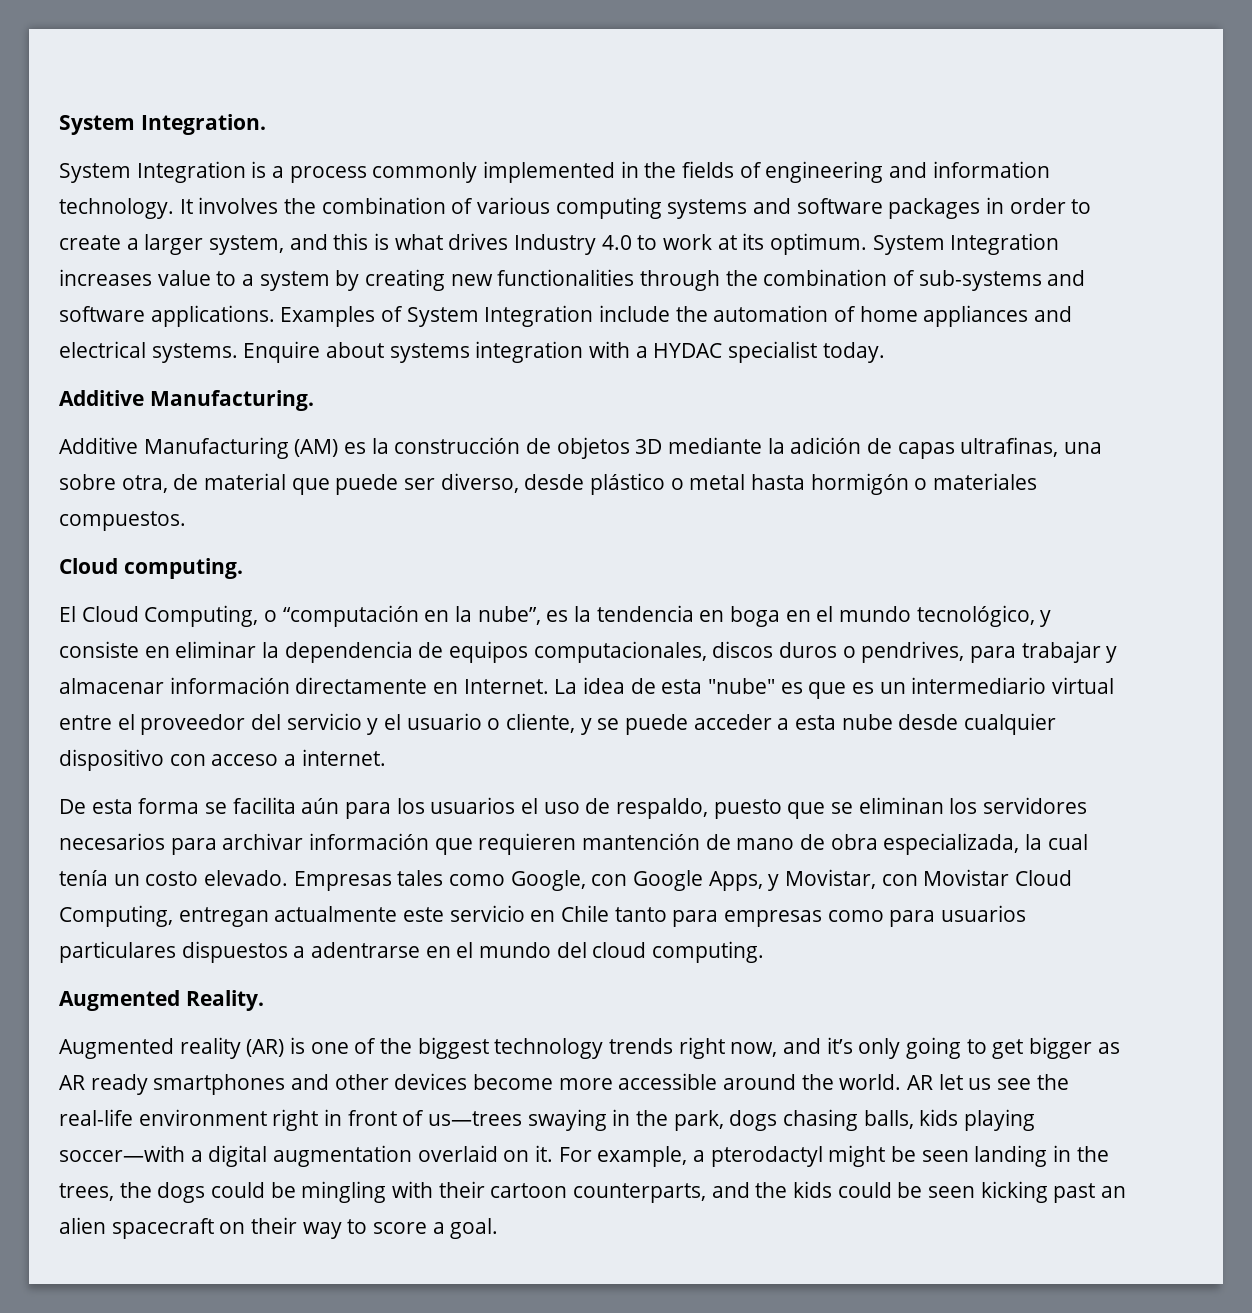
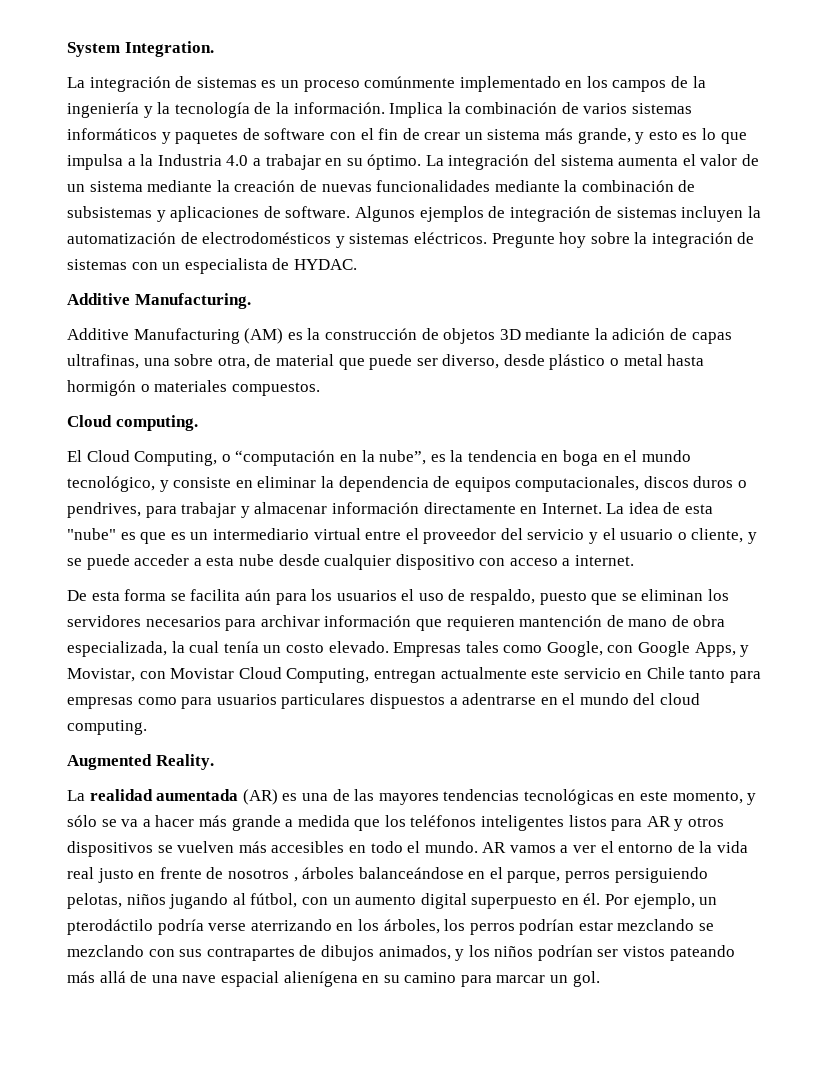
[59,161,1050,183] [59,197,1092,219] [59,233,1060,255] [59,269,1086,291] [59,305,1073,327] [59,341,885,363] System Integration is a process commonly implemented in the fields of engineering and information technology. It involves the combination of various computing systems and software packages in order to create a larger system, and this is what drives Industry 4.0 to work at its optimum. System Integration increases value to a system by creating new functionalities through the combination of sub-systems and software applications. Examples of System Integration include the automation of home appliances and electrical systems. Enquire about systems integration with a HYDAC specialist today. -> [67,76,706,92] [67,102,693,118] [67,128,747,144] [67,154,760,170] [67,180,696,192] [67,206,762,222] [67,232,755,248] [67,258,357,274] La integración de sistemas es un proceso comúnmente implementado en los campos de la ingeniería y la tecnología de la información. Implica la combinación de varios sistemas informáticos y paquetes de software con el fin de crear un sistema más grande, y esto es lo que impulsa a la Industria 4.0 a trabajar en su óptimo. La integración del sistema aumenta el valor de un sistema mediante la creación de nuevas funcionalidades mediante la combinación de subsistemas y aplicaciones de software. Algunos ejemplos de integración de sistemas incluyen la automatización de electrodomésticos y sistemas eléctricos. Pregunte hoy sobre la integración de sistemas con un especialista de HYDAC.
[59,1037,1120,1059] [59,1073,1069,1095] [59,1109,1036,1131] [59,1145,1109,1167] [59,1181,1127,1203] [59,1217,499,1239] Augmented reality (AR) is one of the biggest technology trends right now, and it’s only going to get bigger as AR ready smartphones and other devices become more accessible around the world. AR let us see the real-life environment right in front of us—trees swaying in the park, dogs chasing balls, kids playing soccer—with a digital augmentation overlaid on it. For example, a pterodactyl might be seen landing in the trees, the dogs could be mingling with their cartoon counterparts, and the kids could be seen kicking past an alien spacecraft on their way to score a goal. -> [67,789,757,805] [67,815,725,831] [67,841,749,857] [67,867,708,883] [67,893,718,909] [67,919,715,935] [67,945,735,961] [67,971,600,987] La realidad aumentada (AR) es una de las mayores tendencias tecnológicas en este momento, y sólo se va a hacer más grande a medida que los teléfonos inteligentes listos para AR y otros dispositivos se vuelven más accesibles en todo el mundo. AR vamos a ver el entorno de la vida real justo en frente de nosotros , árboles balanceándose en el parque, perros persiguiendo pelotas, niños jugando al fútbol, con un aumento digital superpuesto en él. Por ejemplo, un pterodáctilo podría verse aterrizando en los árboles, los perros podrían estar mezclando se mezclando con sus contrapartes de dibujos animados, y los niños podrían ser vistos pateando más allá de una nave espacial alienígena en su camino para marcar un gol.

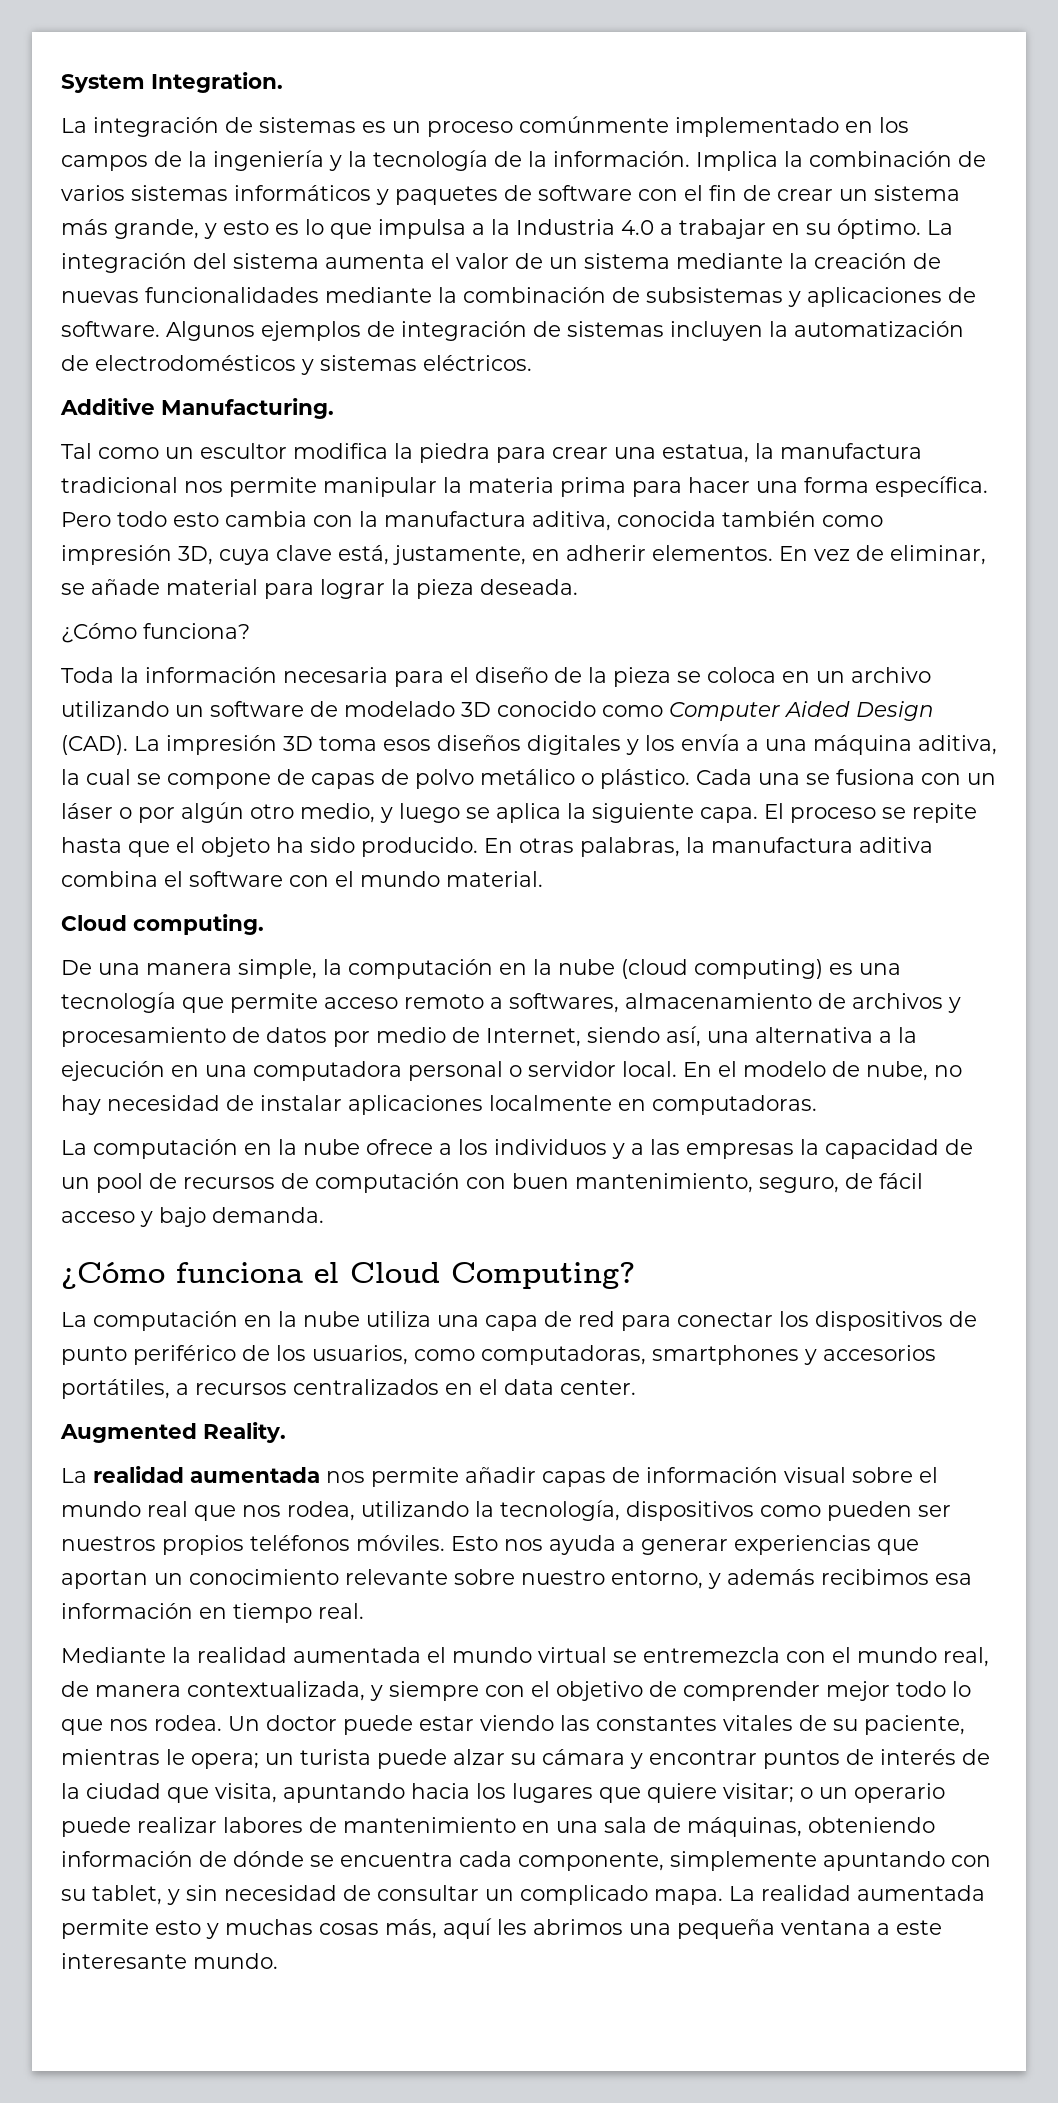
[491,232,755,248] [67,258,357,274] [67,293,251,309] [67,328,732,344] [67,354,705,370] [67,380,320,396] [67,415,198,431] [67,450,691,466] [67,476,748,492] [67,502,714,518] [67,528,758,544] [67,554,635,570] [67,589,730,605] [67,615,726,631] [67,641,750,657] [67,667,762,683] [67,693,701,709] [67,720,147,735] Pregunte hoy sobre la integración de sistemas con un especialista de HYDAC. // Additive Manufacturing. // Additive Manufacturing (AM) es la construcción de objetos 3D mediante la adición de capas ultrafinas, una sobre otra, de material que puede ser diverso, desde plástico o metal hasta hormigón o materiales compuestos. // Cloud computing. // El Cloud Computing, o “computación en la nube”, es la tendencia en boga en el mundo tecnológico, y consiste en eliminar la dependencia de equipos computacionales, discos duros o pendrives, para trabajar y almacenar información directamente en Internet. La idea de esta "nube" es que es un intermediario virtual entre el proveedor del servicio y el usuario o cliente, y se puede acceder a esta nube desde cualquier dispositivo con acceso a internet. // De esta forma se facilita aún para los usuarios el uso de respaldo, puesto que se eliminan los servidores necesarios para archivar información que requieren mantención de mano de obra especializada, la cual tenía un costo elevado. Empresas tales como Google, con Google Apps, y Movistar, con Movistar Cloud Computing, entregan actualmente este servicio en Chile tanto para empresas como para usuarios particulares dispuestos a adentrarse en el mundo del cloud computing. -> [60,398,334,419] [61,443,922,463] [61,476,988,497] [61,511,883,531] [61,545,986,565] [61,579,578,599] [61,623,250,643] [61,667,931,687] [61,701,934,721] [61,734,997,755] [61,769,996,789] [61,802,977,823] [61,837,933,857] [61,871,543,887] [61,914,264,935] [61,959,901,979] [61,992,961,1013] [61,1026,917,1047] [61,1061,962,1081] [61,1095,817,1115] [61,1139,973,1159] [61,1173,923,1193] [61,1207,324,1227] [61,1262,635,1289] [61,1311,977,1331] [61,1345,936,1365] [61,1379,636,1399] // Additive Manufacturing. // Tal como un escultor modifica la piedra para crear una estatua, la manufactura tradicional nos permite manipular la materia prima para hacer una forma específica. Pero todo esto cambia con la manufactura aditiva, conocida también como impresión 3D, cuya clave está, justamente, en adherir elementos. En vez de eliminar, se añade material para lograr la pieza deseada. // ¿Cómo funciona? // Toda la información necesaria para el diseño de la pieza se coloca en un archivo utilizando un software de modelado 3D conocido como Computer Aided Design (CAD). La impresión 3D toma esos diseños digitales y los envía a una máquina aditiva, la cual se compone de capas de polvo metálico o plástico. Cada una se fusiona con un láser o por algún otro medio, y luego se aplica la siguiente capa. El proceso se repite hasta que el objeto ha sido producido. En otras palabras, la manufactura aditiva combina el software con el mundo material. // Cloud computing. // De una manera simple, la computación en la nube (cloud computing) es una tecnología que permite acceso remoto a softwares, almacenamiento de archivos y procesamiento de datos por medio de Internet, siendo así, una alternativa a la ejecución en una computadora personal o servidor local. En el modelo de nube, no hay necesidad de instalar aplicaciones localmente en computadoras. // La computación en la nube ofrece a los individuos y a las empresas la capacidad de un pool de recursos de computación con buen mantenimiento, seguro, de fácil acceso y bajo demanda. // ¿Cómo funciona el Cloud Computing? // La computación en la nube utiliza una capa de red para conectar los dispositivos de punto periférico de los usuarios, como computadoras, smartphones y accesorios portátiles, a recursos centralizados en el data center.
[242,789,757,805] [67,815,725,831] [67,841,749,857] [67,867,708,883] [67,893,718,909] [67,919,715,935] [67,945,735,961] [67,971,600,987] (AR) es una de las mayores tendencias tecnológicas en este momento, y sólo se va a hacer más grande a medida que los teléfonos inteligentes listos para AR y otros dispositivos se vuelven más accesibles en todo el mundo. AR vamos a ver el entorno de la vida real justo en frente de nosotros , árboles balanceándose en el parque, perros persiguiendo pelotas, niños jugando al fútbol, con un aumento digital superpuesto en él. Por ejemplo, un pterodáctilo podría verse aterrizando en los árboles, los perros podrían estar mezclando se mezclando con sus contrapartes de dibujos animados, y los niños podrían ser vistos pateando más allá de una nave espacial alienígena en su camino para marcar un gol. -> [326,1467,938,1487] [61,1500,951,1521] [61,1535,919,1555] [61,1569,972,1589] [61,1603,364,1623] [61,1647,989,1667] [61,1681,971,1701] [61,1715,965,1735] [61,1749,990,1769] [61,1783,945,1803] [61,1817,935,1837] [61,1851,991,1871] [61,1885,985,1905] [61,1918,942,1939] [61,1953,278,1969] nos permite añadir capas de información visual sobre el mundo real que nos rodea, utilizando la tecnología, dispositivos como pueden ser nuestros propios teléfonos móviles. Esto nos ayuda a generar experiencias que aportan un conocimiento relevante sobre nuestro entorno, y además recibimos esa información en tiempo real. // Mediante la realidad aumentada el mundo virtual se entremezcla con el mundo real, de manera contextualizada, y siempre con el objetivo de comprender mejor todo lo que nos rodea. Un doctor puede estar viendo las constantes vitales de su paciente, mientras le opera; un turista puede alzar su cámara y encontrar puntos de interés de la ciudad que visita, apuntando hacia los lugares que quiere visitar; o un operario puede realizar labores de mantenimiento en una sala de máquinas, obteniendo información de dónde se encuentra cada componente, simplemente apuntando con su tablet, y sin necesidad de consultar un complicado mapa. La realidad aumentada permite esto y muchas cosas más, aquí les abrimos una pequeña ventana a este interesante mundo.

